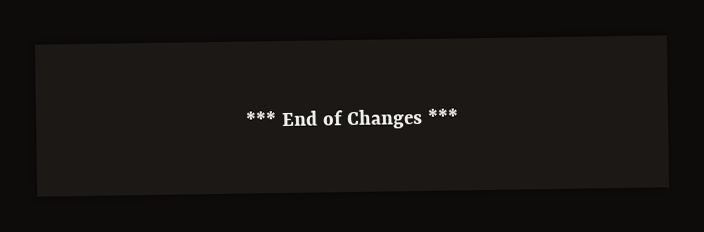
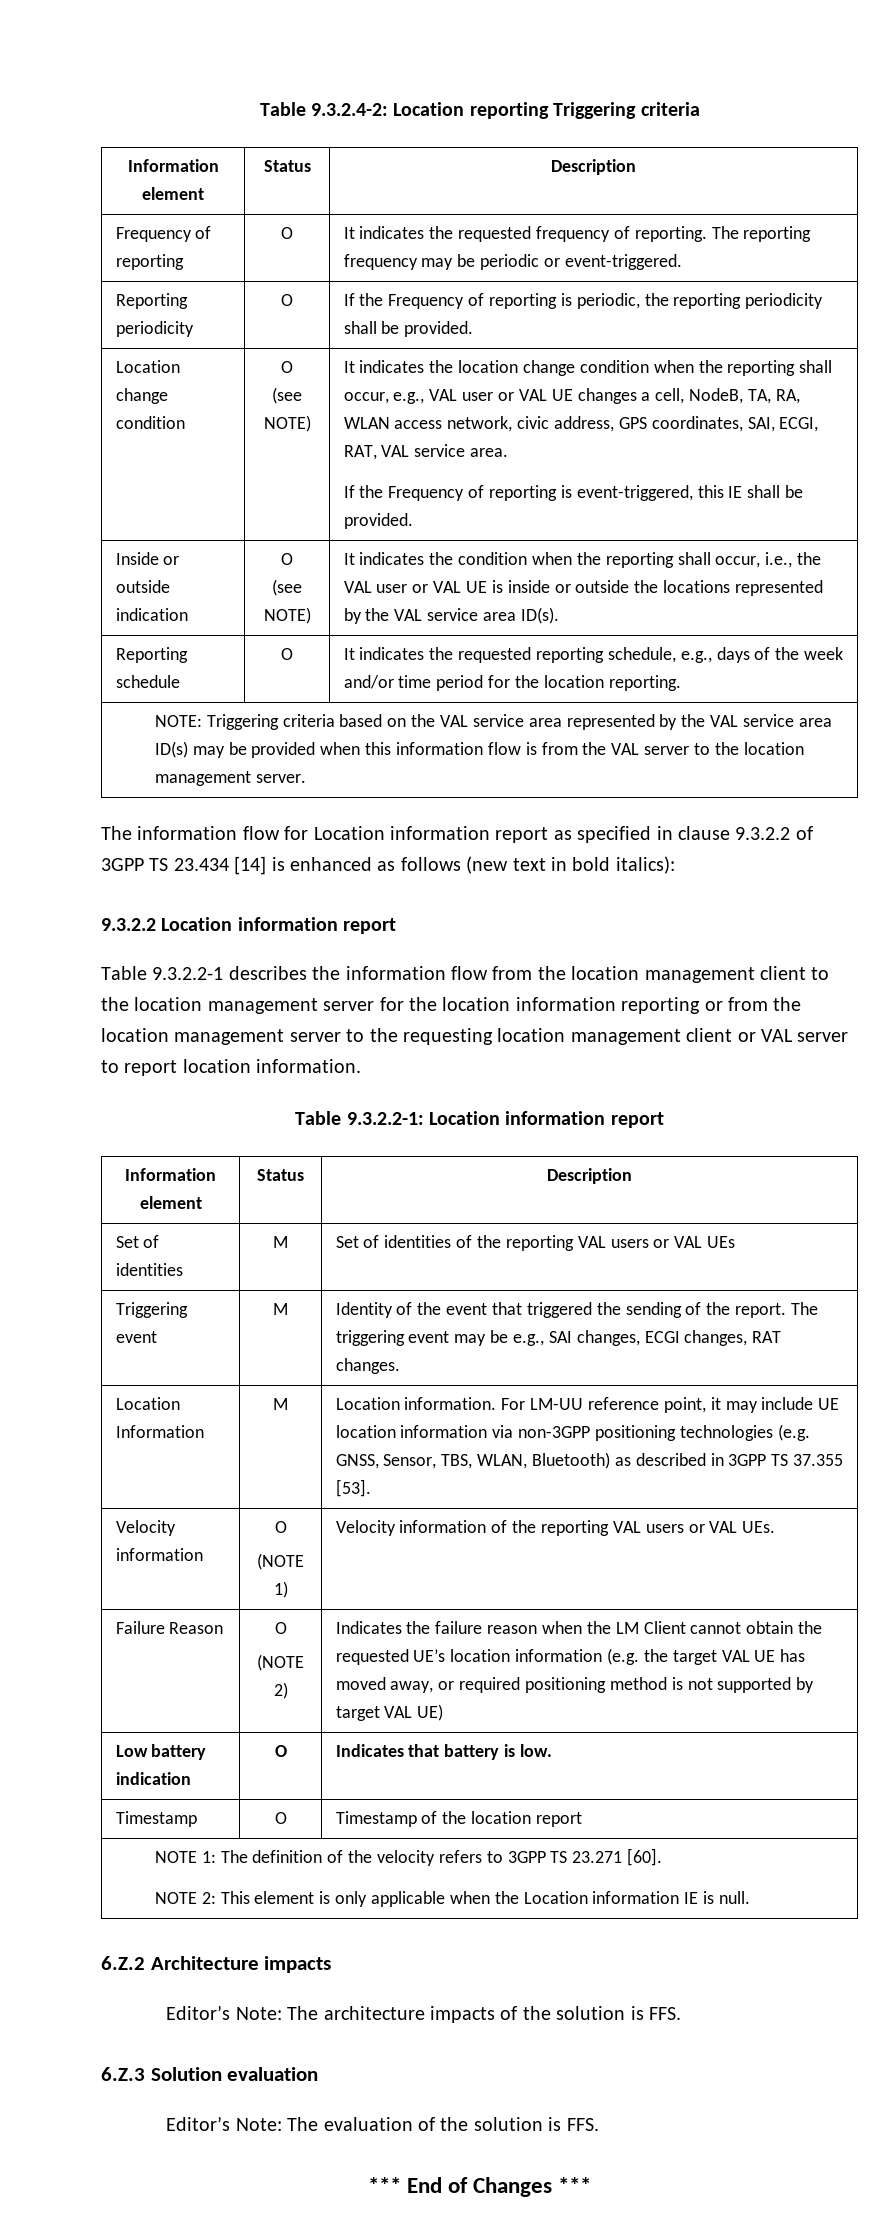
(244, 119) none -> [259,102,700,119] [127,159,219,172] [142,187,204,200] [263,160,311,172] [551,159,636,175] [115,226,212,242] [115,254,184,270] [281,227,293,239] [343,226,812,242] [343,254,682,270] [115,293,188,309] [115,321,194,337] [281,294,293,306] [343,293,824,309] [343,321,474,337] [115,360,180,373] [115,388,168,404] [115,416,185,429] [281,361,293,373] [272,387,302,404] [263,415,311,432] [343,360,833,376] [343,388,800,404] [343,416,819,432] [343,444,509,460] [343,485,804,501] [343,513,413,529] [115,552,180,565] [115,580,170,593] [115,608,188,621] [281,553,293,565] [272,579,302,596] [263,607,311,624] [343,552,822,568] [343,580,824,596] [343,607,559,624] [115,647,188,663] [115,675,180,688] [281,648,293,660] [343,647,844,663] [343,675,681,691] [154,714,832,730] [154,741,804,758] [154,771,306,786] [101,826,813,843] [101,856,675,875] [101,917,397,934] [101,966,830,983] [101,997,802,1014] [101,1028,849,1045] [101,1059,362,1076] [295,1111,664,1128] [125,1168,216,1181] [139,1196,202,1209] [257,1169,304,1181] [547,1168,632,1184] [115,1235,160,1248] [115,1263,183,1276] [273,1236,288,1248] [335,1235,736,1251] [115,1302,188,1318] [115,1331,157,1343] [273,1303,288,1315] [335,1302,819,1318] [335,1330,782,1346] [335,1358,400,1374] [115,1397,180,1410] [115,1425,204,1438] [273,1398,288,1410] [335,1397,840,1413] [335,1424,810,1441] [335,1452,844,1469] [335,1479,371,1497] [115,1520,176,1536] [115,1548,203,1561] [274,1521,287,1533] [257,1553,304,1570] [273,1581,288,1598] [335,1520,776,1536] [115,1621,224,1634] [274,1622,287,1634] [257,1654,304,1671] [273,1682,288,1699] [335,1621,823,1634] [335,1648,806,1665] [335,1677,815,1693] [335,1704,444,1721] [115,1744,207,1760] [115,1772,191,1785] [274,1745,287,1757] [335,1744,553,1760] [115,1811,197,1827] [274,1812,287,1824] [335,1811,583,1827] [154,1848,663,1866] [154,1891,751,1907] [101,1956,332,1973] [166,2005,682,2023] [101,2067,319,2081] [166,2116,599,2131] Table 9.3.2.4-2: Location reporting Triggering criteria // Information element | Status | Description // Frequency of reporting | O | It indicates the requested frequency of reporting. The reporting frequency may be periodic or event-triggered. // Reporting periodicity | O | If the Frequency of reporting is periodic, the reporting periodicity shall be provided. // Location change condition | O // (see NOTE) | It indicates the location change condition when the reporting shall occur, e.g., VAL user or VAL UE changes a cell, NodeB, TA, RA, WLAN access network, civic address, GPS coordinates, SAI, ECGI, RAT, VAL service area. // If the Frequency of reporting is event-triggered, this IE shall be provided. // Inside or outside indication | O // (see NOTE) | It indicates the condition when the reporting shall occur, i.e., the VAL user or VAL UE is inside or outside the locations represented by the VAL service area ID(s). // Reporting schedule | O | It indicates the requested reporting schedule, e.g., days of the week and/or time period for the location reporting. // NOTE: Triggering criteria based on the VAL service area represented by the VAL service area ID(s) may be provided when this information flow is from the VAL server to the location management server. // The information flow for Location information report as specified in clause 9.3.2.2 of 3GPP TS 23.434 [14] is enhanced as follows (new text in bold italics): // 9.3.2.2 Location information report // Table 9.3.2.2-1 describes the information flow from the location management client to the location management server for the location information reporting or from the location management server to the requesting location management client or VAL server to report location information. // Table 9.3.2.2-1: Location information report // Information element | Status | Description // Set of identities | M | Set of identities of the reporting VAL users or VAL UEs // Triggering event | M | Identity of the event that triggered the sending of the report. The triggering event may be e.g., SAI changes, ECGI changes, RAT changes. // Location Information | M | Location information. For LM-UU reference point, it may include UE location information via non-3GPP positioning technologies (e.g. GNSS, Sensor, TBS, WLAN, Bluetooth) as described in 3GPP TS 37.355 [53]. // Velocity information | O // (NOTE 1) | Velocity information of the reporting VAL users or VAL UEs. // Failure Reason | O // (NOTE 2) | Indicates the failure reason when the LM Client cannot obtain the requested UE’s location information (e.g. the target VAL UE has moved away, or required positioning method is not supported by target VAL UE) // Low battery indication | O | Indicates that battery is low. // Timestamp | O | Timestamp of the location report // NOTE 1: The definition of the velocity refers to 3GPP TS 23.271 [60]. // NOTE 2: This element is only applicable when the Location information IE is null. // 6.Z.2 Architecture impacts // Editor’s Note: The architecture impacts of the solution is FFS. // 6.Z.3 Solution evaluation // Editor’s Note: The evaluation of the solution is FFS. //

